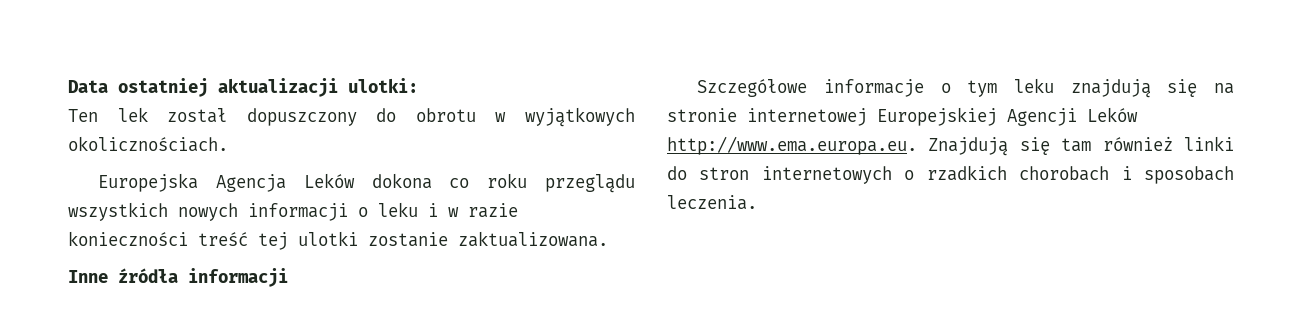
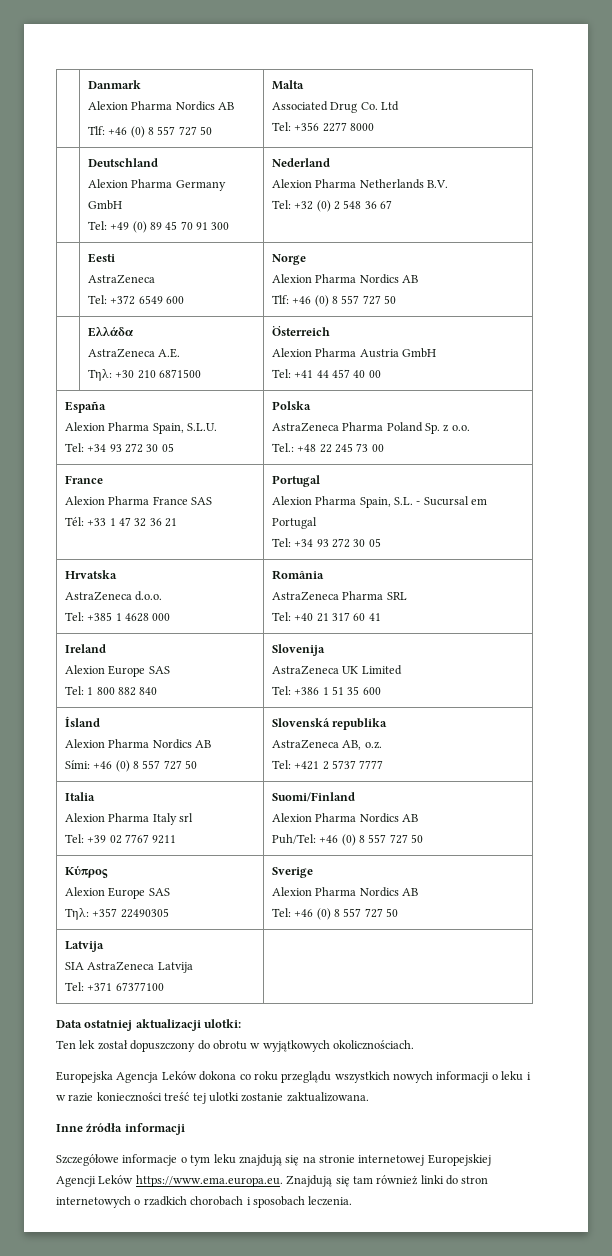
(68, 86) none -> [87,80,141,89] [87,101,234,111] [87,126,213,138] [271,80,304,90] [271,101,399,113] [271,122,374,132] [87,158,158,167] [87,179,226,191] [87,200,122,210] [87,221,230,233] [271,158,330,167] [271,179,448,189] [271,200,393,212] [87,253,115,263] [87,274,155,284] [87,295,184,305] [271,254,306,265] [271,274,418,284] [271,295,397,307] [87,327,133,337] [87,348,181,358] [87,369,201,381] [271,326,330,336] [271,348,436,358] [271,369,381,378] [64,401,106,413] [64,422,217,434] [64,443,174,453] [271,401,311,410] [271,422,470,434] [271,443,384,453] [64,475,103,484] [64,496,212,505] [64,517,178,527] [271,475,320,487] [271,496,488,508] [271,517,317,529] [271,538,381,548] [64,570,117,579] [64,591,163,601] [64,612,171,622] [271,570,324,580] [271,591,407,601] [271,612,381,622] [64,644,106,653] [64,665,170,677] [64,686,158,696] [271,644,325,656] [271,665,402,675] [271,686,381,695] [64,716,100,727] [64,739,211,749] [64,760,198,772] [271,718,388,730] [271,739,382,750] [271,760,384,770] [64,792,95,801] [64,813,193,825] [64,834,177,844] [271,792,355,802] [271,813,418,823] [271,834,424,846] [64,866,108,878] [64,887,170,899] [64,908,169,920] [271,867,313,878] [271,887,418,897] [271,908,399,920] [64,941,104,952] [64,961,193,973] [64,982,164,991] | Danmark // Alexion Pharma Nordics AB // Tlf: +46 (0) 8 557 727 50 | Malta // Associated Drug Co. Ltd // Tel: +356 2277 8000 // | Deutschland // Alexion Pharma Germany GmbH // Tel: +49 (0) 89 45 70 91 300 | Nederland // Alexion Pharma Netherlands B.V. // Tel: +32 (0) 2 548 36 67 // | Eesti // AstraZeneca // Tel: +372 6549 600 | Norge // Alexion Pharma Nordics AB // Tlf: +46 (0) 8 557 727 50 // | Ελλάδα // AstraZeneca A.E. // Τηλ: +30 210 6871500 | Österreich // Alexion Pharma Austria GmbH // Tel: +41 44 457 40 00 // España // Alexion Pharma Spain, S.L.U. // Tel: +34 93 272 30 05 | Polska // AstraZeneca Pharma Poland Sp. z o.o. // Tel.: +48 22 245 73 00 // France // Alexion Pharma France SAS // Tél: +33 1 47 32 36 21 | Portugal // Alexion Pharma Spain, S.L. - Sucursal em Portugal // Tel: +34 93 272 30 05 // Hrvatska // AstraZeneca d.o.o. // Tel: +385 1 4628 000 | România // AstraZeneca Pharma SRL // Tel: +40 21 317 60 41 // Ireland // Alexion Europe SAS // Tel: 1 800 882 840 | Slovenija // AstraZeneca UK Limited // Tel: +386 1 51 35 600 // Ísland // Alexion Pharma Nordics AB // Sími: +46 (0) 8 557 727 50 | Slovenská republika // AstraZeneca AB, o.z. // Tel: +421 2 5737 7777 // Italia // Alexion Pharma Italy srl // Tel: +39 02 7767 9211 | Suomi/Finland // Alexion Pharma Nordics AB // Puh/Tel: +46 (0) 8 557 727 50 // Κύπρος // Alexion Europe SAS // Τηλ: +357 22490305 | Sverige // Alexion Pharma Nordics AB // Tel: +46 (0) 8 557 727 50 // Latvija // SIA AstraZeneca Latvija // Tel: +371 67377100 | //
[667,136,917,155] http://www.ema.europa.eu. -> [135,1175,283,1187] https://www.ema.europa.eu.

